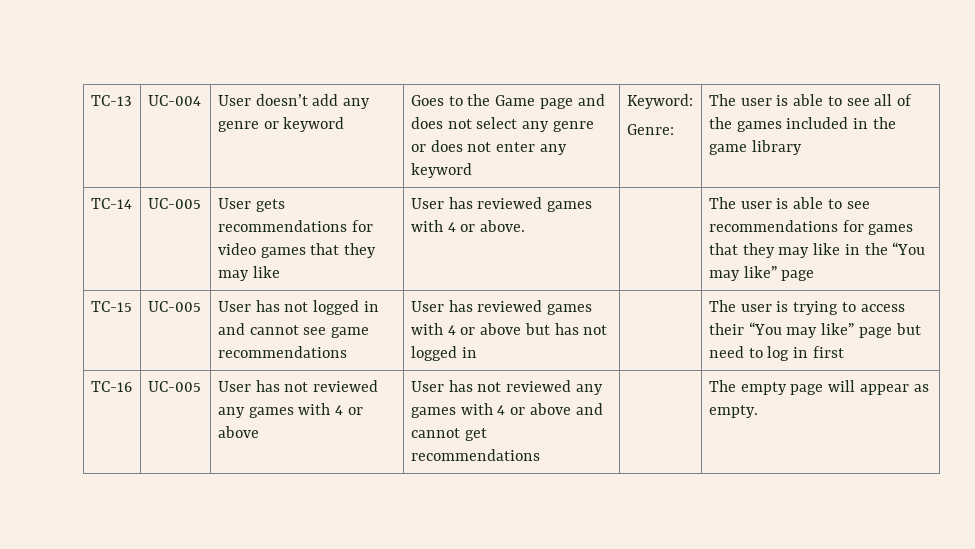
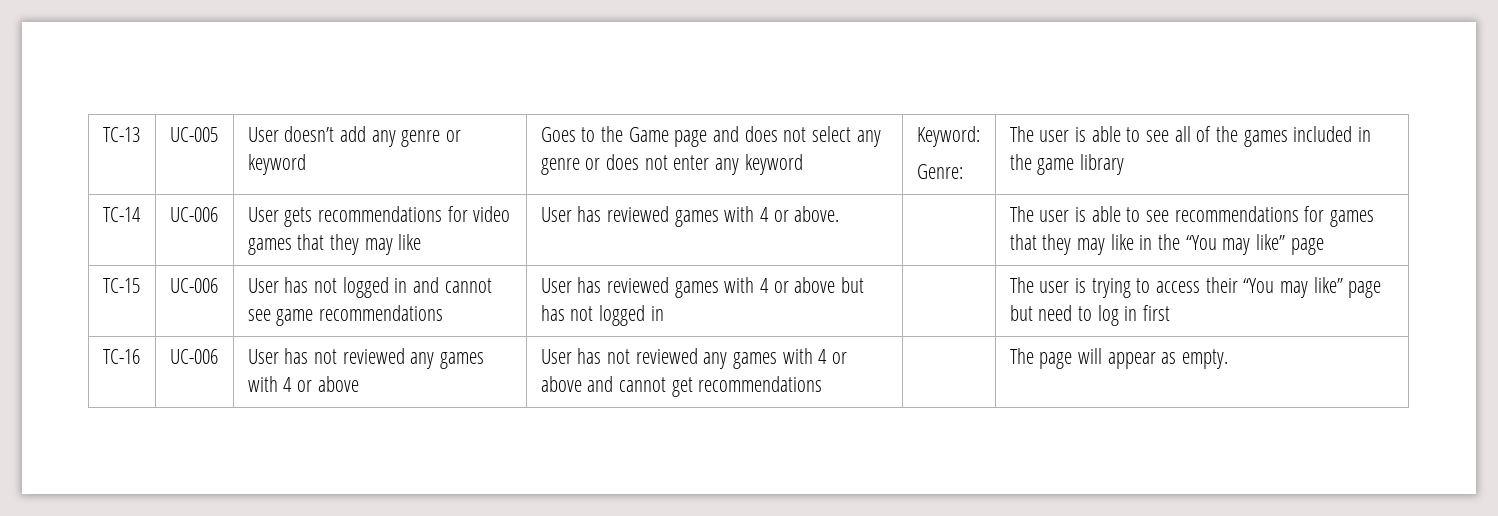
[147,95,201,106] UC-004 -> [169,127,218,142] UC-005
[147,198,201,209] UC-005 -> [169,207,218,222] UC-006
[147,301,201,312] UC-005 -> [169,278,218,293] UC-006
[147,381,201,392] UC-005 -> [169,349,218,364] UC-006
[740,382,787,395] empty -> (1034, 356) none

